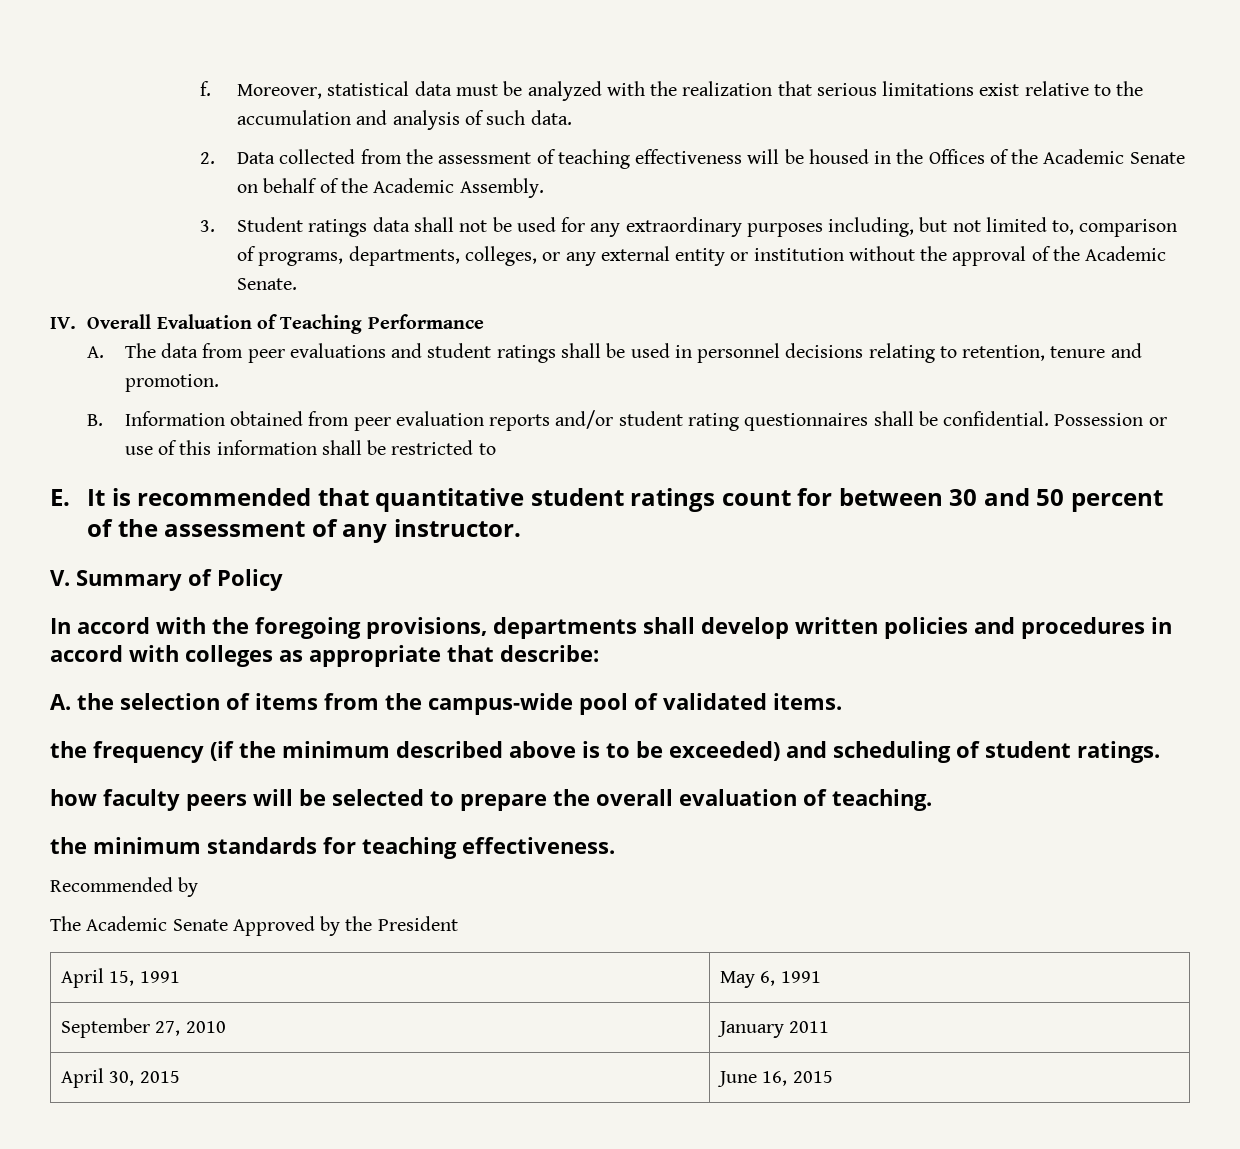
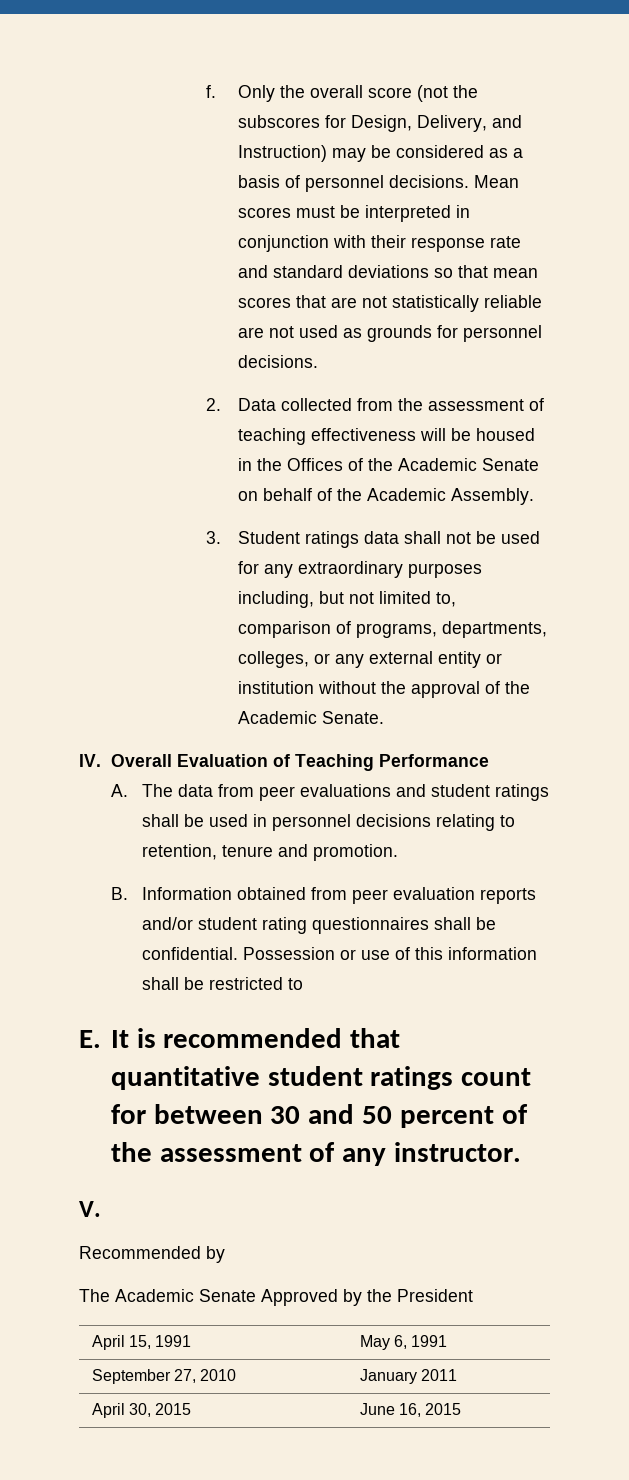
[237,81,1144,101] [237,110,572,130] Moreover, statistical data must be analyzed with the realization that serious limitations exist relative to the accumulation and analysis of such data. -> [237,85,478,102] [237,115,522,132] [237,145,523,162] [237,175,519,192] [237,205,470,222] [237,235,521,252] [237,265,538,278] [237,295,542,312] [237,325,542,342] [237,355,318,368] Only the overall score (not the subscores for Design, Delivery, and Instruction) may be considered as a basis of personnel decisions. Mean scores must be interpreted in conjunction with their response rate and standard deviations so that mean scores that are not statistically reliable are not used as grounds for personnel decisions.
[75,569,283,591] [50,617,1172,639] [50,645,599,667] [50,693,842,715] [50,741,1160,763] [50,789,932,811] [50,837,615,859] Summary of Policy // In accord with the foregoing provisions, departments shall develop written policies and procedures in accord with colleges as appropriate that describe: // A. the selection of items from the campus-wide pool of validated items. // the frequency (if the minimum described above is to be exceeded) and scheduling of student ratings. // how faculty peers will be selected to prepare the overall evaluation of teaching. // the minimum standards for teaching effectiveness. -> (101, 1209) none

